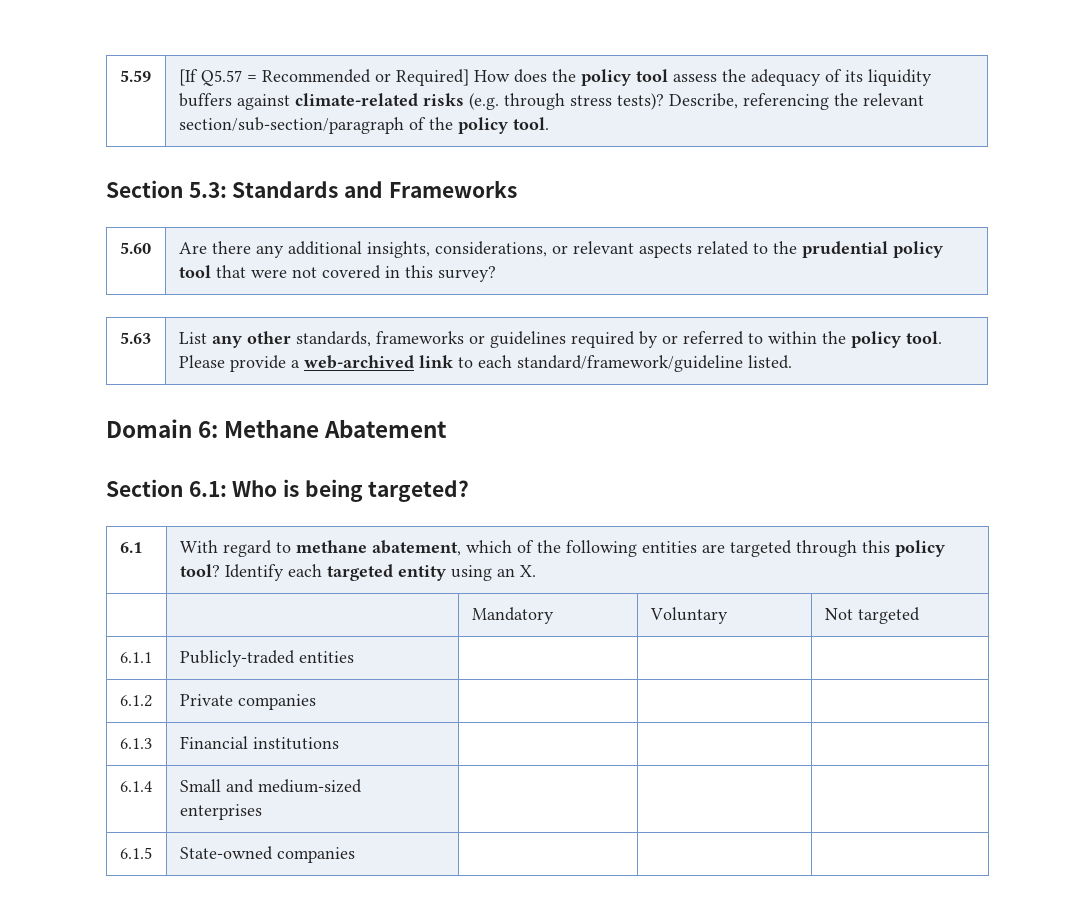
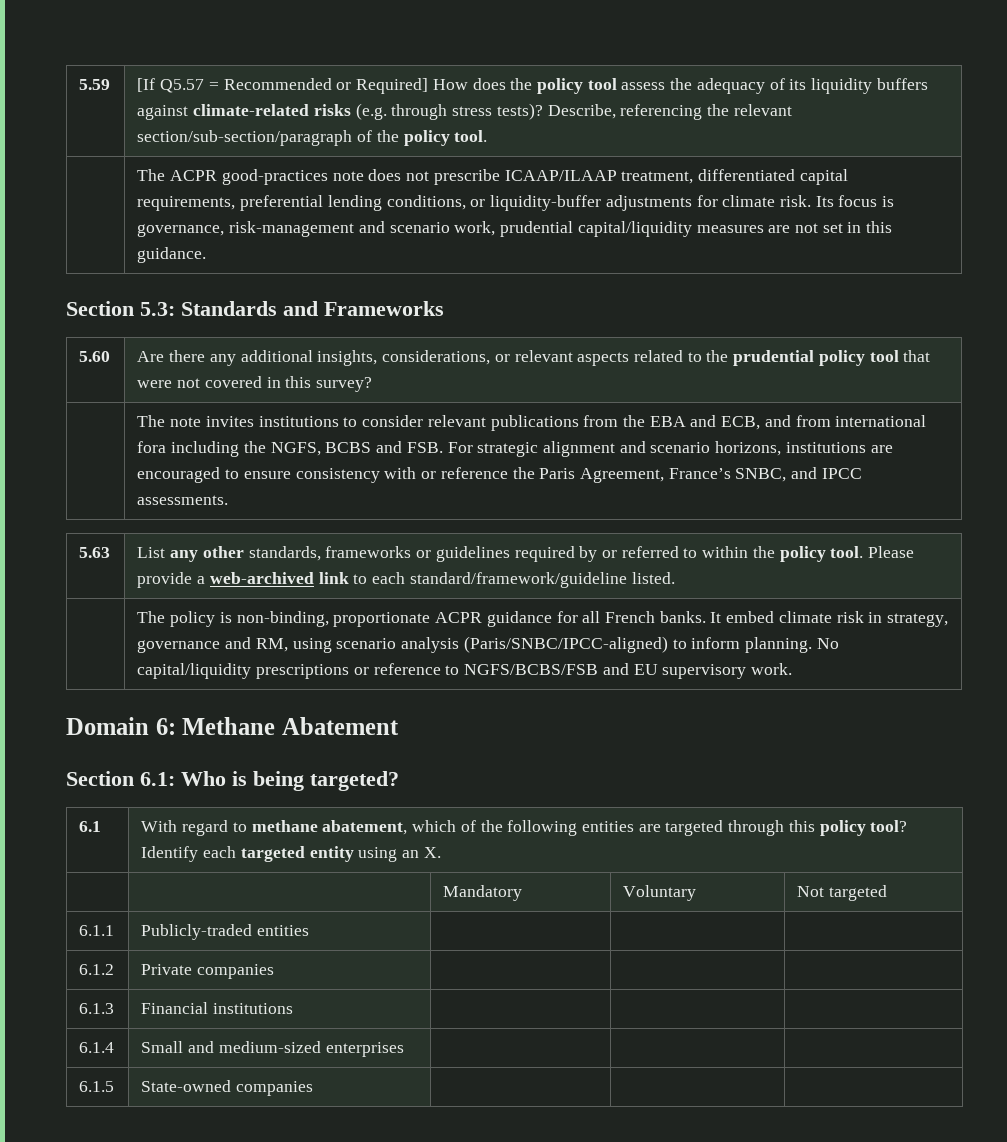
(549, 123) none -> [137,169,848,185] [137,195,895,211] [137,221,893,237] [137,247,207,263] // | The ACPR good-practices note does not prescribe ICAAP/ILAAP treatment, differentiated capital requirements, preferential lending conditions, or liquidity-buffer adjustments for climate risk. Its focus is governance, risk-management and scenario work, prudential capital/liquidity measures are not set in this guidance.
(496, 274) none -> [137,415,927,431] [137,441,893,457] [137,467,862,483] [137,495,229,505] // | The note invites institutions to consider relevant publications from the EBA and ECB, and from international fora including the NGFS, BCBS and FSB. For strategic alignment and scenario horizons, institutions are encouraged to ensure consistency with or reference the Paris Agreement, France’s SNBC, and IPCC assessments.
(792, 362) none -> [137,611,949,627] [137,636,839,653] [137,663,792,679] // | The policy is non-binding, proportionate ACPR guidance for all French banks. It embed climate risk in strategy, governance and RM, using scenario analysis (Paris/SNBC/IPCC-aligned) to inform planning. No capital/liquidity prescriptions or reference to NGFS/BCBS/FSB and EU supervisory work.

